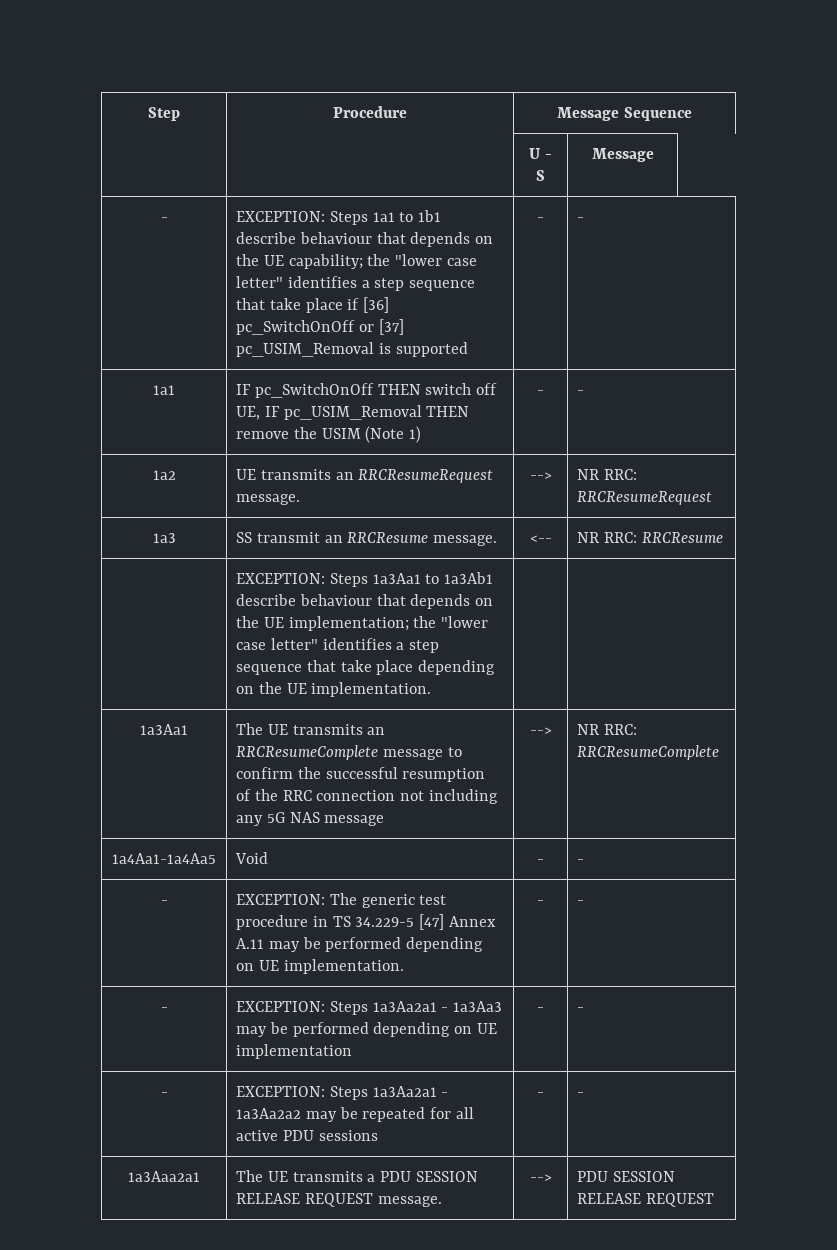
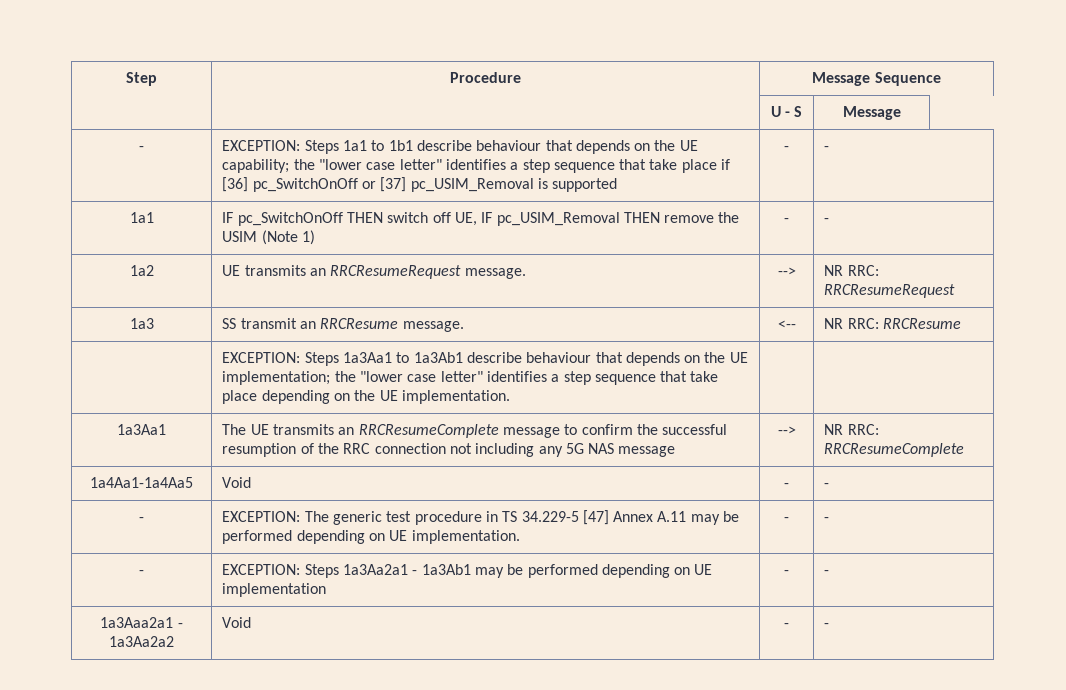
[453,1001,503,1012] 1a3Aa3 -> [421,564,471,575] 1a3Ab1
[160,1092,168,1097] [236,1086,449,1100] [236,1107,474,1122] [236,1130,378,1141] [537,1092,544,1097] [577,1092,585,1097] [128,1171,200,1182] [236,1170,478,1182] [236,1193,442,1207] [529,1174,552,1182] [577,1171,675,1182] [577,1193,714,1207] - | EXCEPTION: Steps 1a3Aa2a1 - 1a3Aa2a2 may be repeated for all active PDU sessions | - | - // 1a3Aaa2a1 | The UE transmits a PDU SESSION RELEASE REQUEST message. | --> | PDU SESSION RELEASE REQUEST -> [100,617,183,628] [109,636,174,647] [222,617,252,628] [784,623,789,628] [824,623,830,628] 1a3Aaa2a1 - 1a3Aa2a2 | Void | - | -

